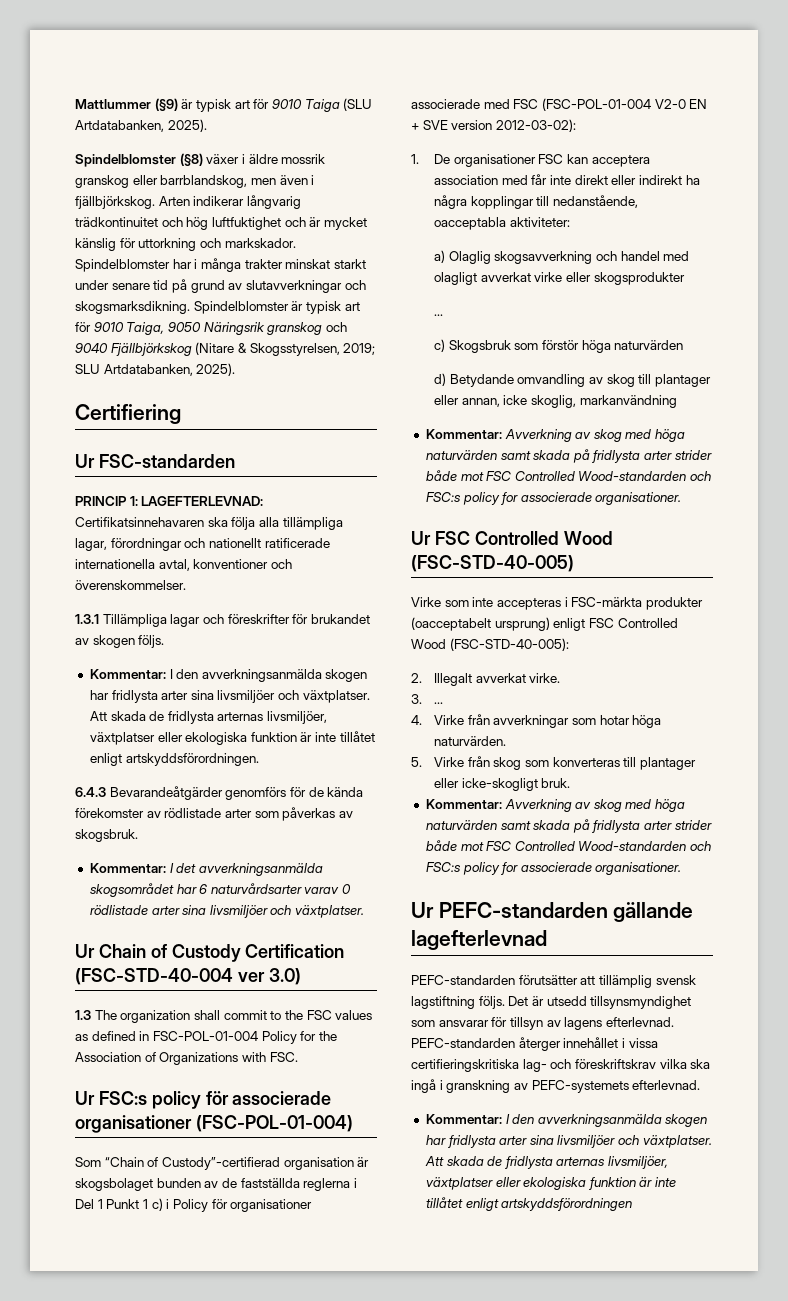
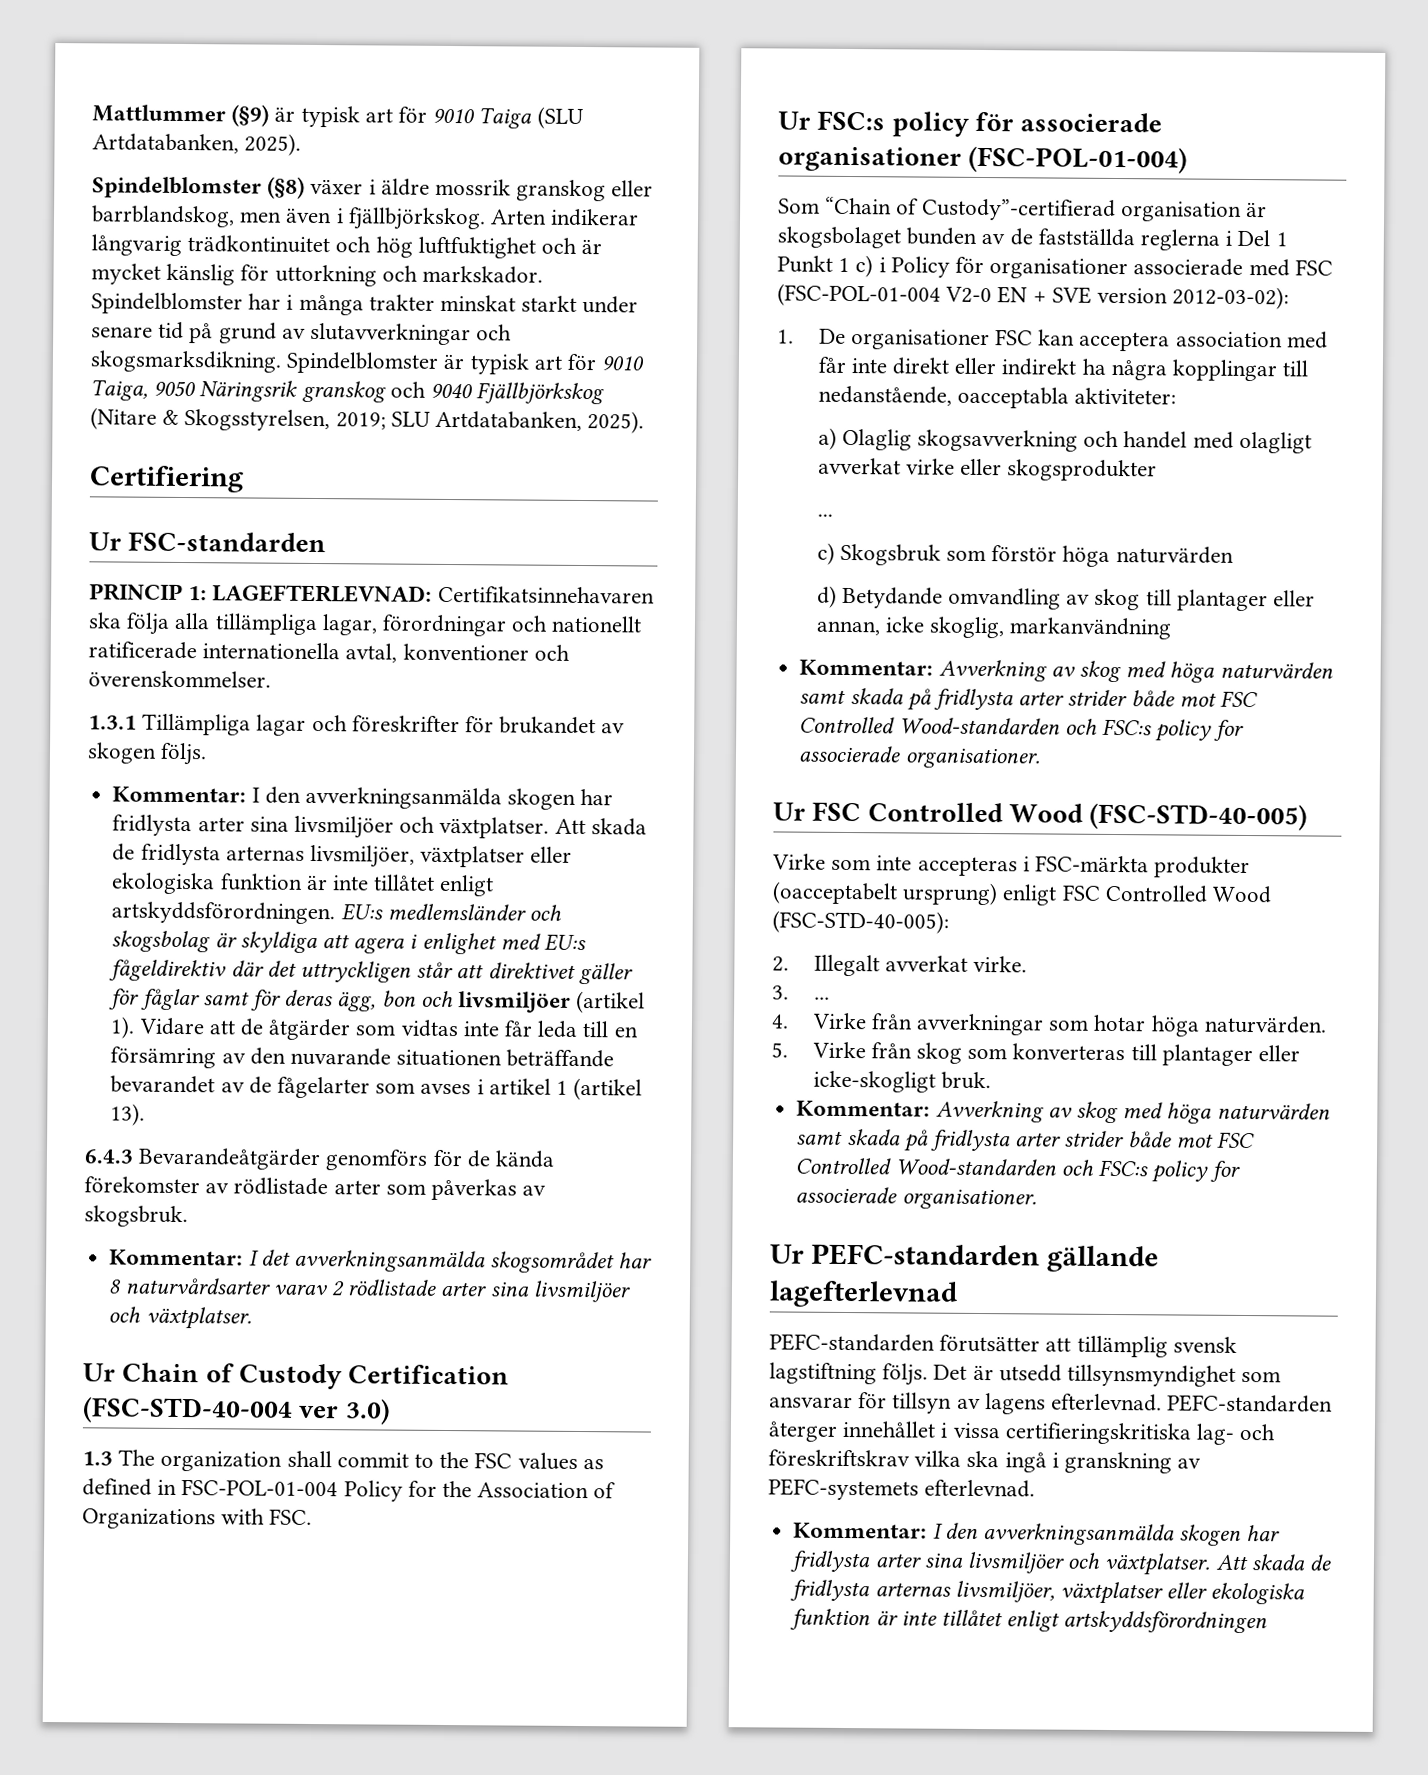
(259, 759) none -> [340,903,562,921] [111,930,586,955] [109,959,633,985] [109,988,646,1014] [110,1016,638,1041] [110,1046,615,1069] [110,1075,643,1101] [110,1103,146,1126] EU:s medlemsländer och skogsbolag är skyldiga att agera i enlighet med EU:s fågeldirektiv där det uttryckligen står att direktivet gäller för fåglar samt för deras ägg, bon och livsmiljöer (artikel 1). Vidare att de åtgärder som vidtas inte får leda till en försämring av den nuvarande situationen beträffande bevarandet av de fågelarter som avses i artikel 1 (artikel 13).
[199,884,208,894] 6 -> [108,1279,123,1294] 8
[342,884,352,894] 0 -> [330,1281,345,1297] 2

